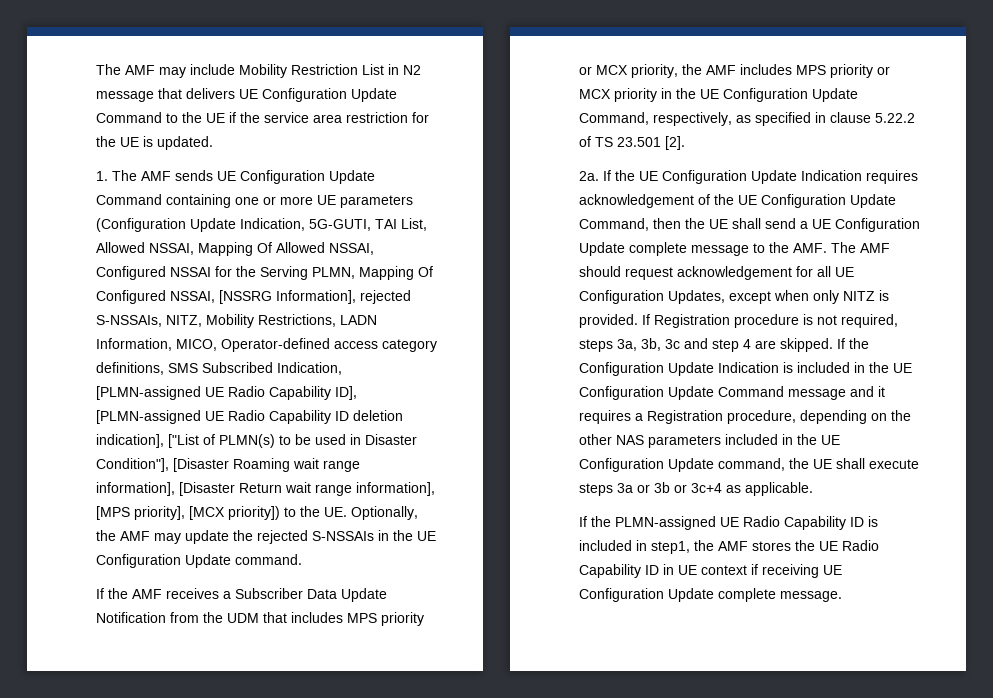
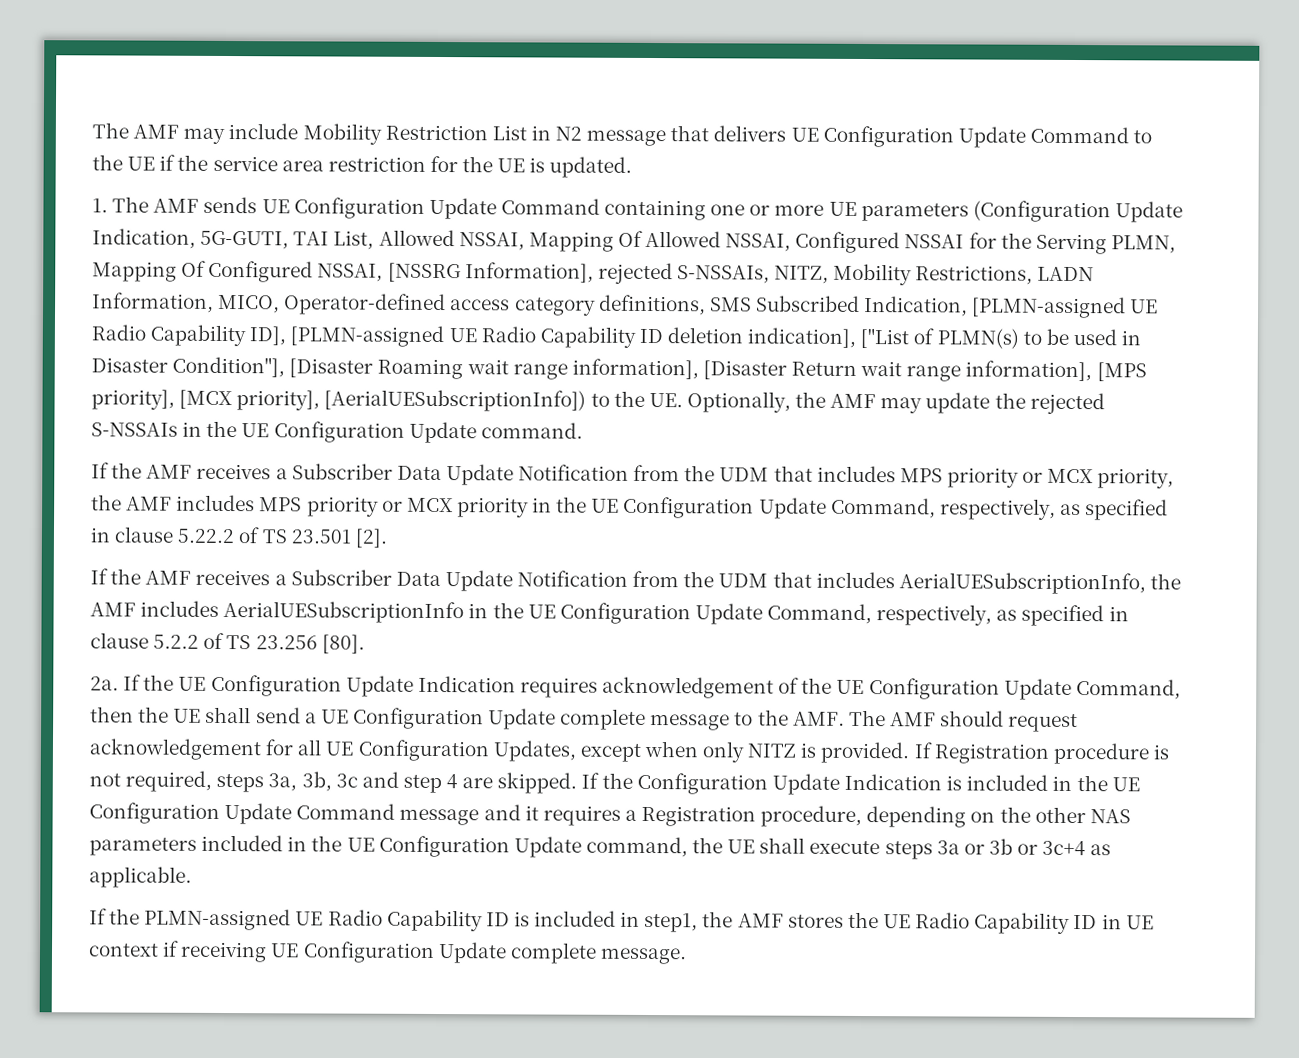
[227,506,280,520] priority]) -> [236,389,587,412] priority], [AerialUESubscriptionInfo])
(685, 143) none -> [90,568,1181,595] [90,600,1129,627] [90,632,365,654] // If the AMF receives a Subscriber Data Update Notification from the UDM that includes AerialUESubscriptionInfo, the AMF includes AerialUESubscriptionInfo in the UE Configuration Update Command, respectively, as specified in clause 5.2.2 of TS 23.256 [80].

